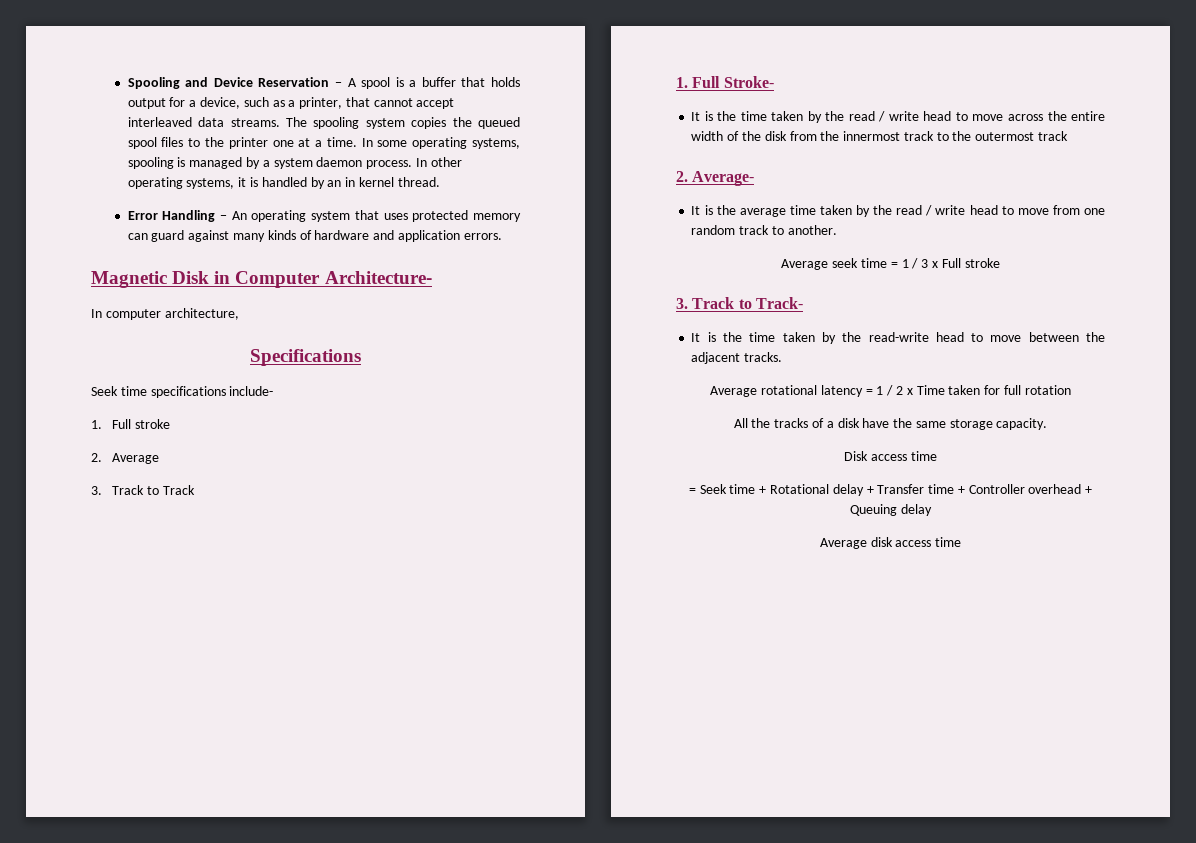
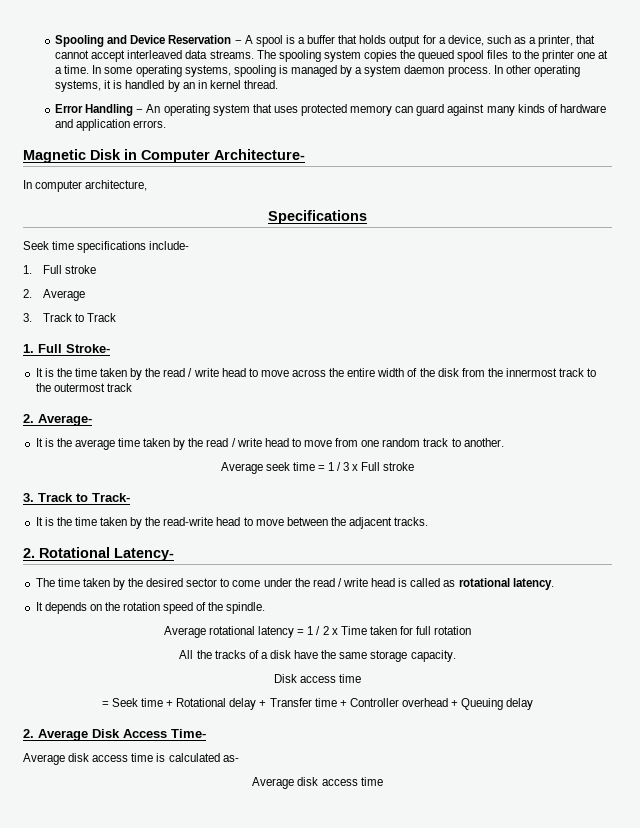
(783, 357) none -> [23,547,174,561] [35,578,554,590] [35,602,266,614] // 2. Rotational Latency- // The time taken by the desired sector to come under the read / write head is called as rotational latency. // It depends on the rotation speed of the spindle.
(932, 510) none -> [23,729,206,741] [23,753,239,765] // 2. Average Disk Access Time- // Average disk access time is calculated as-

